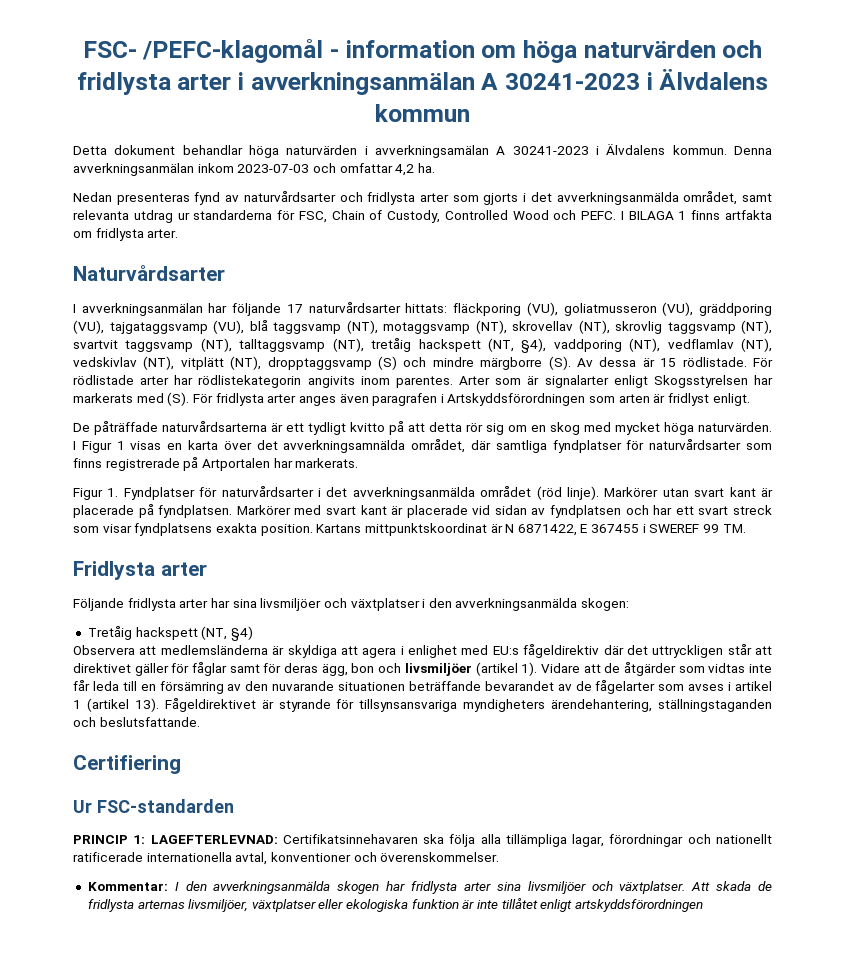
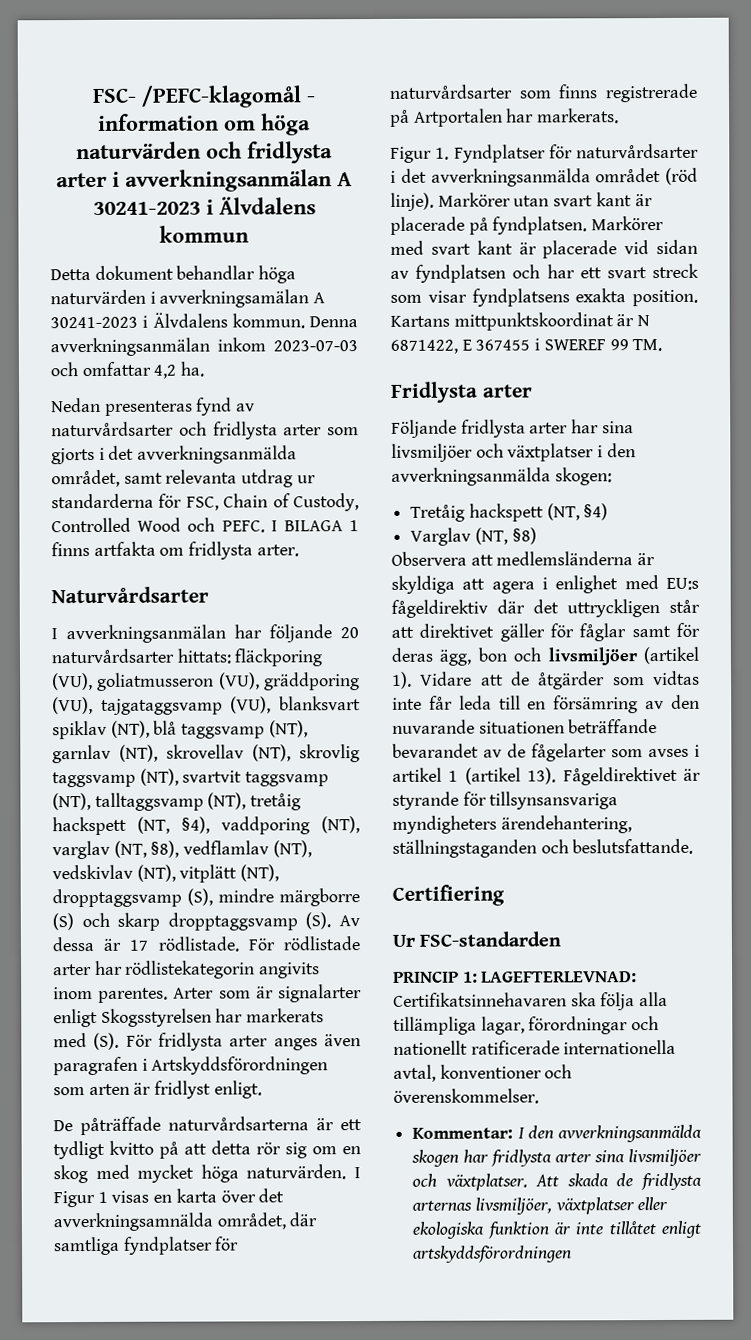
[286,304,303,313] 17 -> [340,627,359,639] 20
(244, 327) none -> [279,696,361,711] [52,720,150,740] blanksvart spiklav (NT),
[383,322,470,334] motaggsvamp -> [52,744,111,764] garnlav
(661, 345) none -> [52,840,180,860] varglav (NT, §8),
[378,356,543,370] (S) och mindre märgborre -> [187,888,360,907] [52,912,298,931] (S), mindre märgborre (S) och skarp dropptaggsvamp
[660,358,677,367] 15 -> [129,939,149,951] 17
(253, 633) none -> [410,527,537,546] // Varglav (NT, §8)

